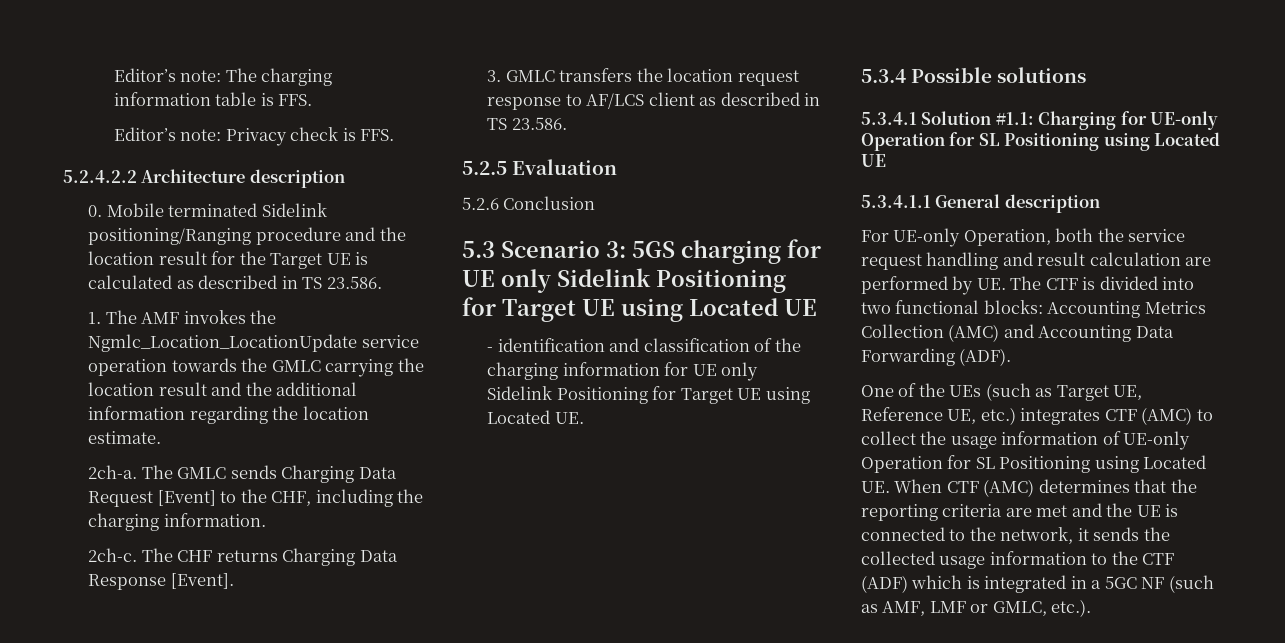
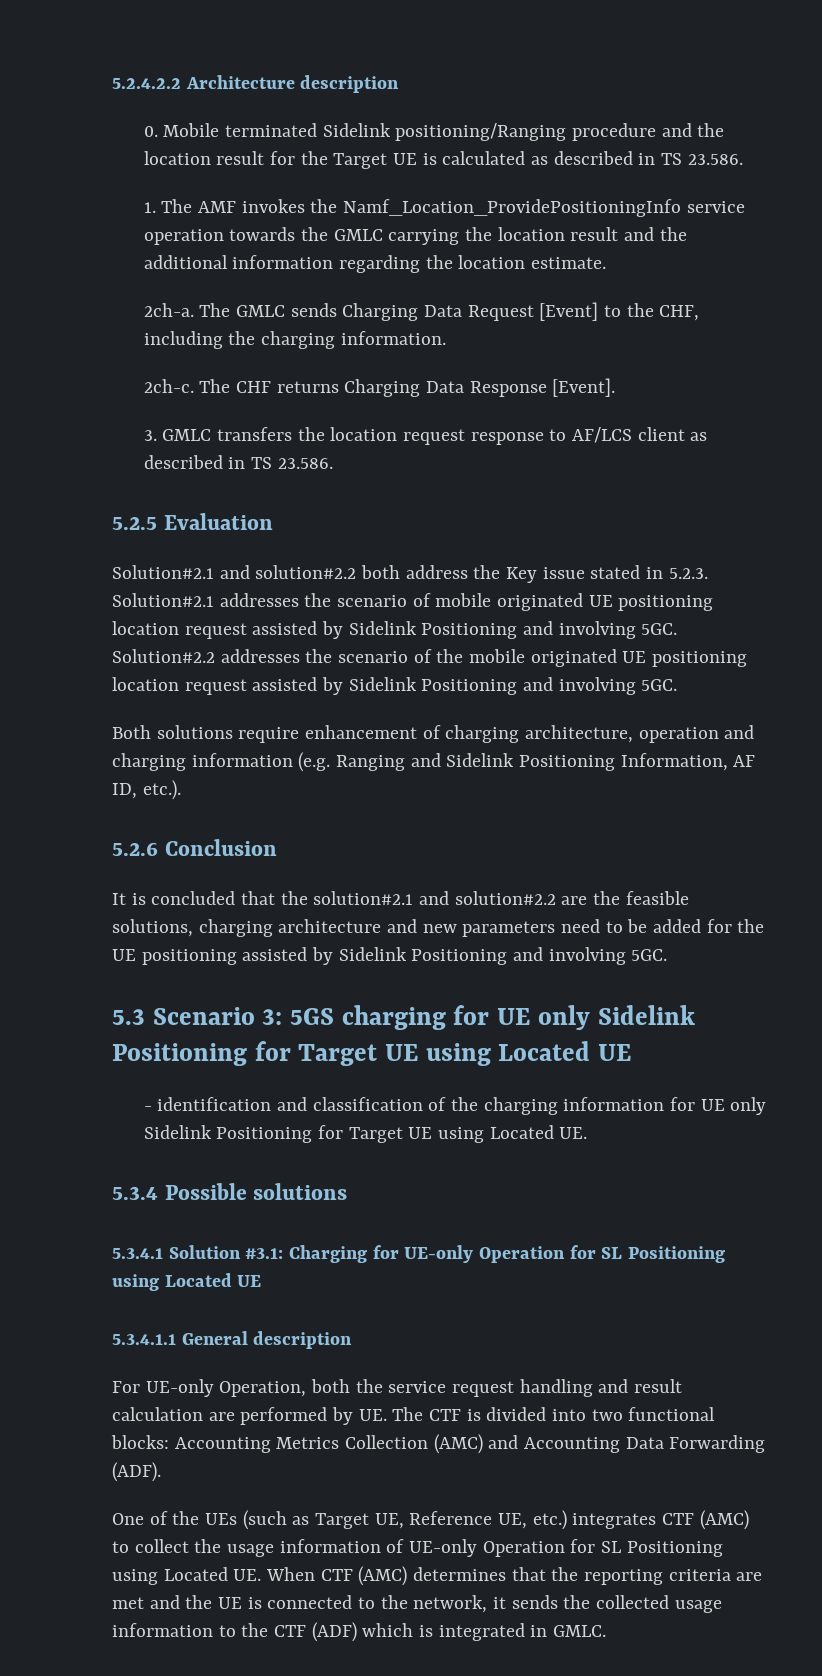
[113,68,333,86] [113,92,313,106] [113,127,395,146] Editor’s note: The charging information table is FFS. // Editor’s note: Privacy check is FFS. // -> (112, 83) none
[88,334,358,352] Ngmlc_Location_LocationUpdate -> [342,199,681,217] Namf_Location_ProvidePositioningInfo
[462,196,596,210] 5.2.6 Conclusion -> [112,565,708,583] [112,593,714,611] [112,621,678,639] [112,649,748,667] [112,677,678,695] [112,725,755,743] [112,752,756,772] [112,780,181,800] [112,839,277,856] [112,891,689,905] [112,919,765,937] [112,947,668,965] Solution#2.1 and solution#2.2 both address the Key issue stated in 5.2.3. Solution#2.1 addresses the scenario of mobile originated UE positioning location request assisted by Sidelink Positioning and involving 5GC. Solution#2.2 addresses the scenario of the mobile originated UE positioning location request assisted by Sidelink Positioning and involving 5GC. // Both solutions require enhancement of charging architecture, operation and charging information (e.g. Ranging and Sidelink Positioning Information, AF ID, etc.). // 5.2.6 Conclusion // It is concluded that the solution#2.1 and solution#2.2 are the feasible solutions, charging architecture and new parameters need to be added for the UE positioning assisted by Sidelink Positioning and involving 5GC.
[995,112,1034,125] #1.1: -> [245,1248,284,1259] #3.1:
[1091,575,1214,593] [861,599,1092,617] a 5GC NF (such as AMF, LMF or GMLC, etc.). -> [553,1625,607,1637] GMLC.

